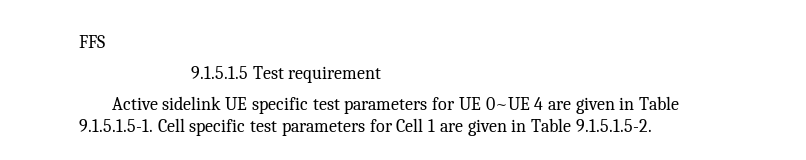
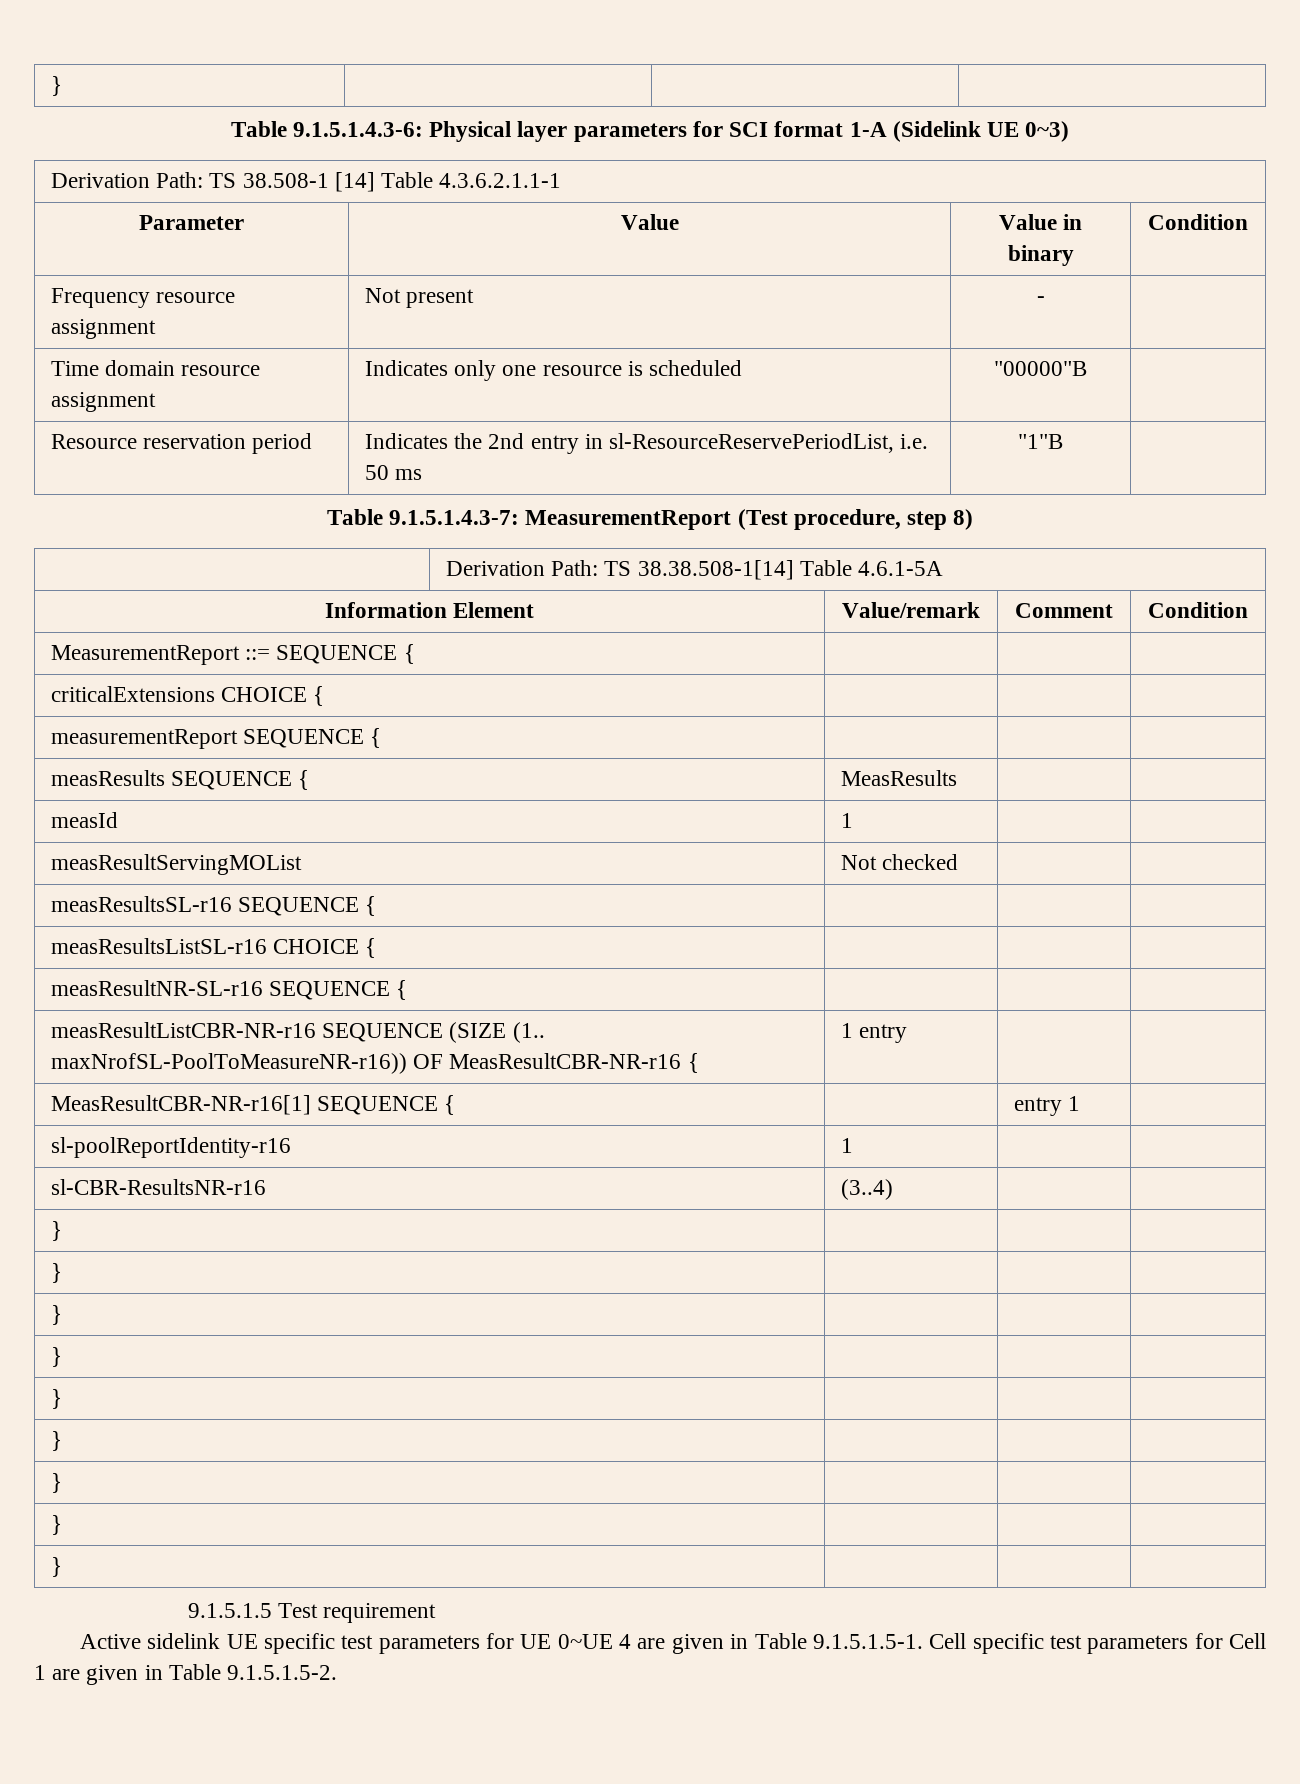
[79,35,105,48] FFS -> [50,76,62,96] [230,121,1070,142] [50,172,562,192] [139,215,244,230] [620,214,679,230] [998,214,1083,230] [1007,245,1074,266] [1148,214,1248,230] [50,288,236,308] [50,319,156,339] [364,288,475,308] [1036,296,1045,303] [50,360,261,376] [50,392,156,412] [364,360,742,381] [994,361,1087,376] [50,433,313,454] [364,433,929,454] [364,465,423,480] [1018,434,1063,449] [326,509,974,530] [445,560,943,580] [324,602,535,618] [842,602,980,618] [1015,603,1113,618] [1148,602,1248,618] [50,644,415,665] [50,686,325,706] [50,728,382,749] [50,770,310,790] [840,770,957,786] [50,812,118,828] [840,813,853,828] [50,854,302,875] [840,854,959,870] [50,896,377,916] [50,938,377,958] [50,980,408,1000] [50,1022,545,1043] [50,1053,699,1074] [840,1023,908,1043] [50,1095,456,1115] [1013,1096,1081,1116] [50,1137,291,1158] [840,1138,853,1153] [50,1179,266,1195] [840,1179,893,1200] [50,1221,62,1241] [50,1263,62,1283] [50,1305,62,1325] [50,1347,62,1367] [50,1389,62,1409] [50,1431,62,1451] [50,1473,62,1493] [50,1515,62,1535] [50,1557,62,1577] } | | | // Table 9.1.5.1.4.3-6: Physical layer parameters for SCI format 1-A (Sidelink UE 0~3) // Derivation Path: TS 38.508-1 [14] Table 4.3.6.2.1.1-1 // Parameter | Value | Value in binary | Condition // Frequency resource assignment | Not present | - | // Time domain resource assignment | Indicates only one resource is scheduled | "00000"B | // Resource reservation period | Indicates the 2nd entry in sl-ResourceReservePeriodList, i.e. 50 ms | "1"B | // Table 9.1.5.1.4.3-7: MeasurementReport (Test procedure, step 8) // | Derivation Path: TS 38.38.508-1[14] Table 4.6.1-5A // Information Element | Value/remark | Comment | Condition // MeasurementReport ::= SEQUENCE { | | | // criticalExtensions CHOICE { | | | // measurementReport SEQUENCE { | | | // measResults SEQUENCE { | MeasResults | | // measId | 1 | | // measResultServingMOList | Not checked | | // measResultsSL-r16 SEQUENCE { | | | // measResultsListSL-r16 CHOICE { | | | // measResultNR-SL-r16 SEQUENCE { | | | // measResultListCBR-NR-r16 SEQUENCE (SIZE (1.. maxNrofSL-PoolToMeasureNR-r16)) OF MeasResultCBR-NR-r16 { | 1 entry | | // MeasResultCBR-NR-r16[1] SEQUENCE { | | entry 1 | // sl-poolReportIdentity-r16 | 1 | | // sl-CBR-ResultsNR-r16 | (3..4) | | // } | | | // } | | | // } | | | // } | | | // } | | | // } | | | // } | | | // } | | | // } | | |

